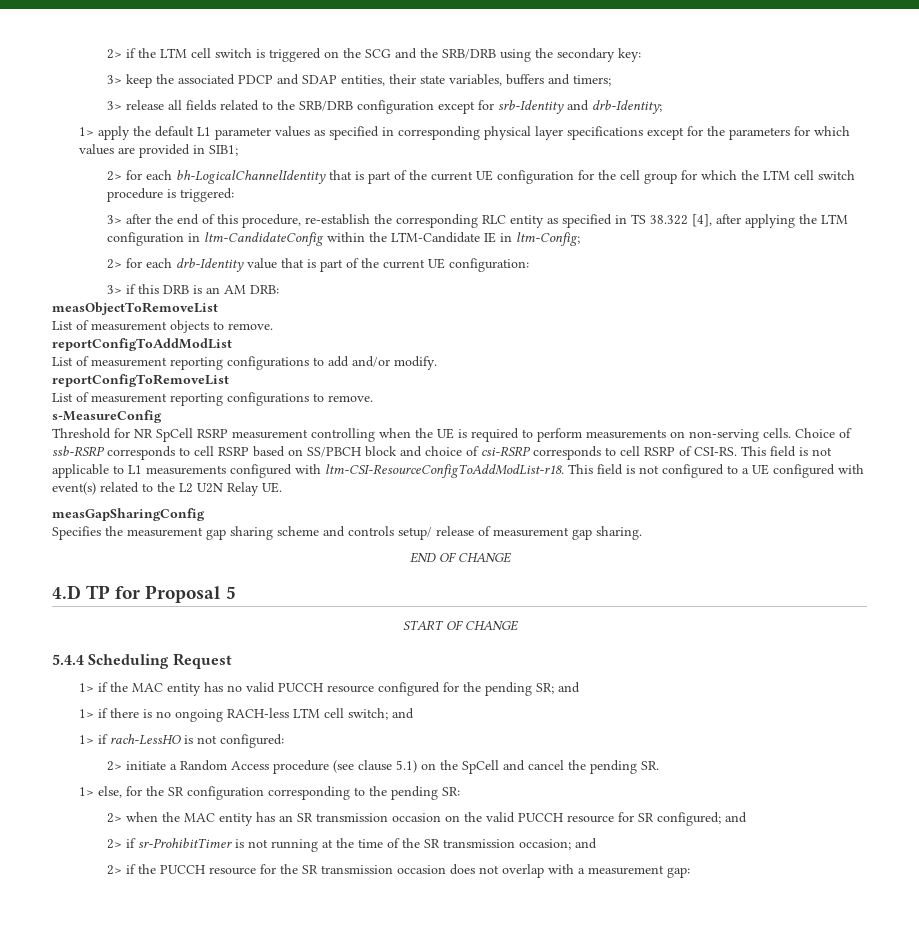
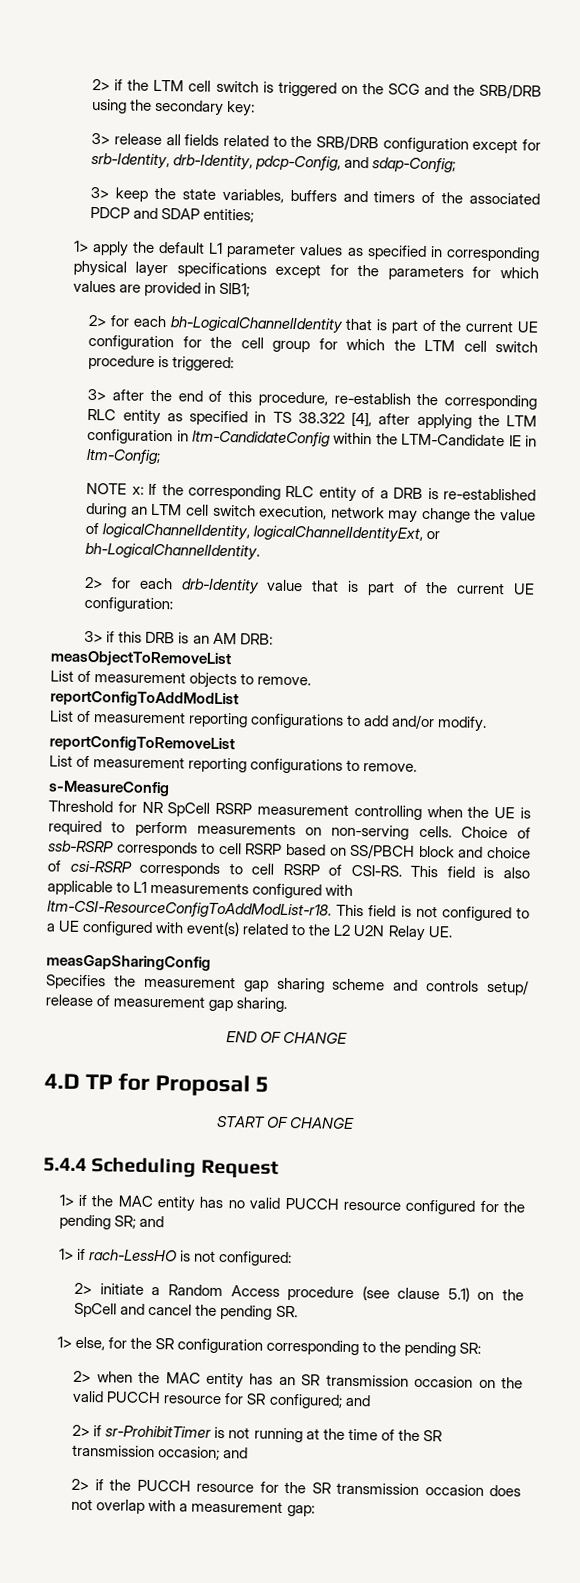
[106,74,611,88] // 3> keep the associated PDCP and SDAP entities, their state variables, buffers and timers; -> (256, 108) none
[497,100,662,114] srb-Identity and drb-Identity; -> [91,152,457,173] [90,186,540,205] [90,206,255,223] srb-Identity, drb-Identity, pdcp-Config, and sdap-Config; // 3> keep the state variables, buffers and timers of the associated PDCP and SDAP entities;
(580, 239) none -> [86,482,536,502] [86,502,536,523] [85,522,441,543] [85,542,261,561] // NOTE x: If the corresponding RLC entity of a DRB is re-established during an LTM cell switch execution, network may change the value of logicalChannelIdentity, logicalChannelIdentityExt, or bh-LogicalChannelIdentity.
[812,447,832,456] not -> [503,867,530,879] also
[79,708,415,722] // 1> if there is no ongoing RACH-less LTM cell switch; and -> (164, 1221) none

